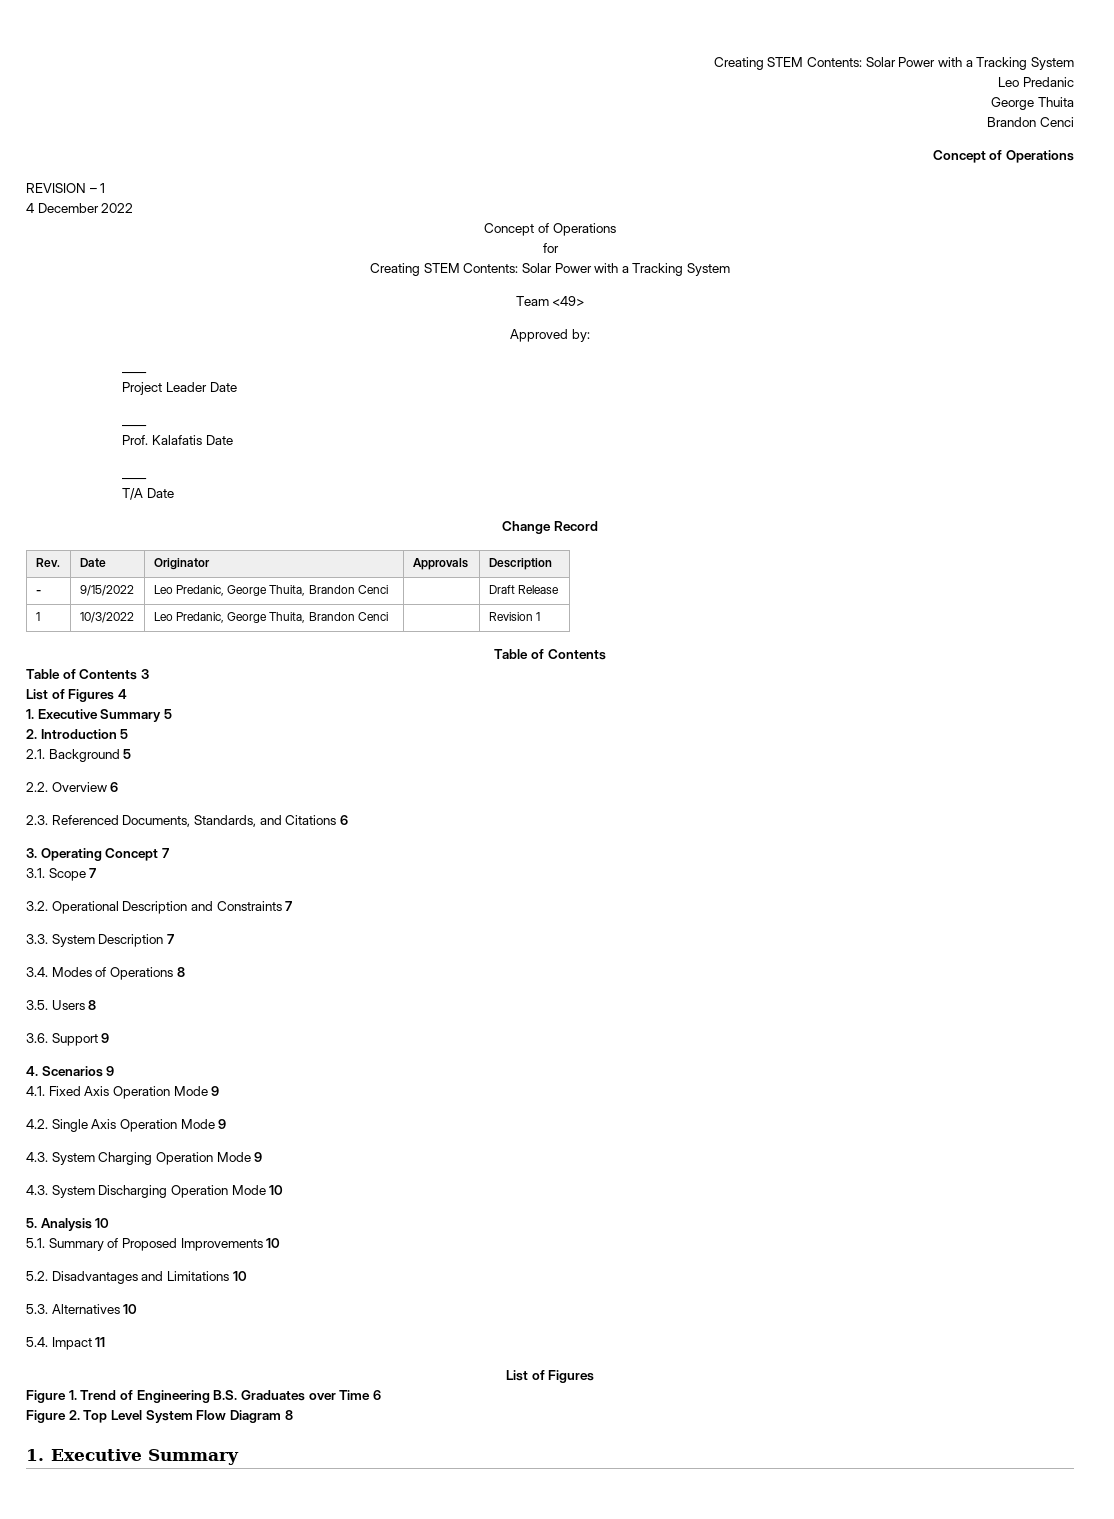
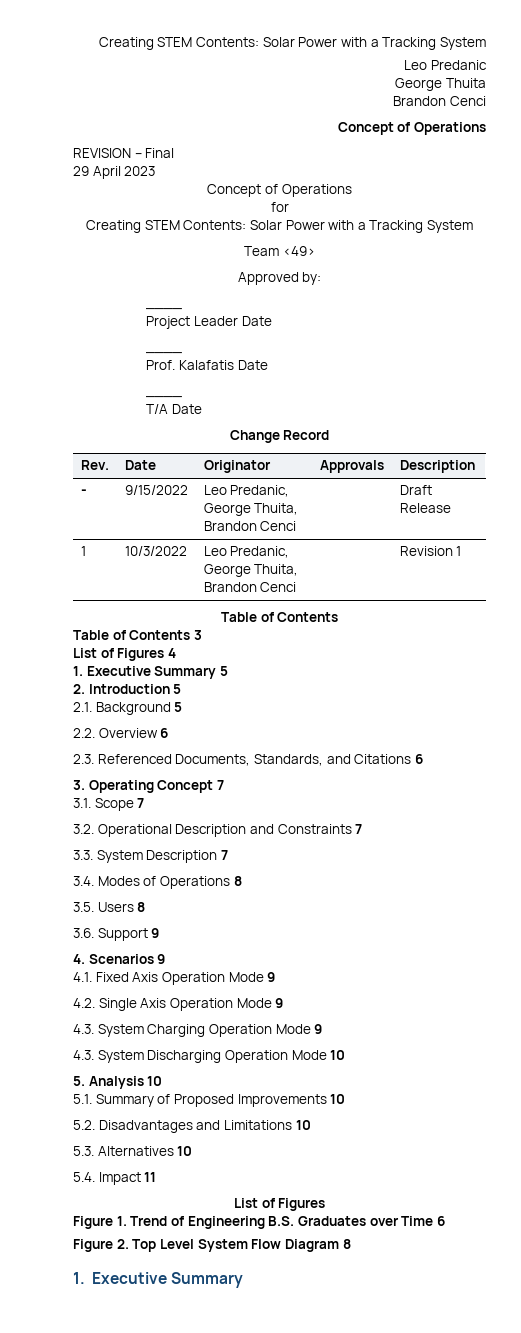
[100,183,106,193] [26,203,134,213] 1 // 4 December 2022 -> [145,148,175,158] [73,166,156,179] Final // 29 April 2023

